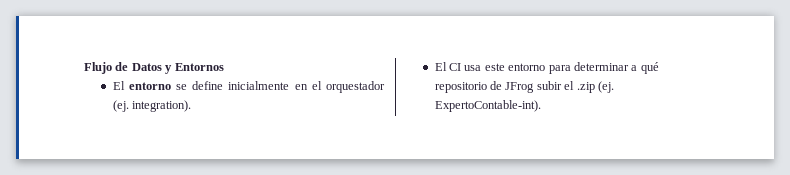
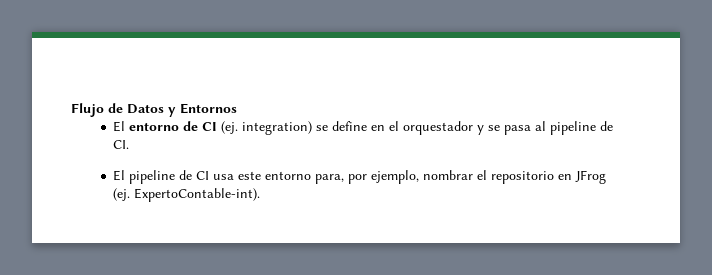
(171, 86) none -> [183,121,313,135] de CI (ej. integration)
[228,81,290,90] inicialmente -> (368, 126) none
[112,100,192,112] [434,62,447,71] (ej. integration). // El -> [477,121,614,135] [113,140,130,149] [113,170,193,184] y se pasa al pipeline de CI. // El pipeline de
[548,62,659,74] [434,81,595,93] para determinar a qué repositorio de JFrog subir el .zip -> [315,170,607,184] para, por ejemplo, nombrar el repositorio en JFrog

